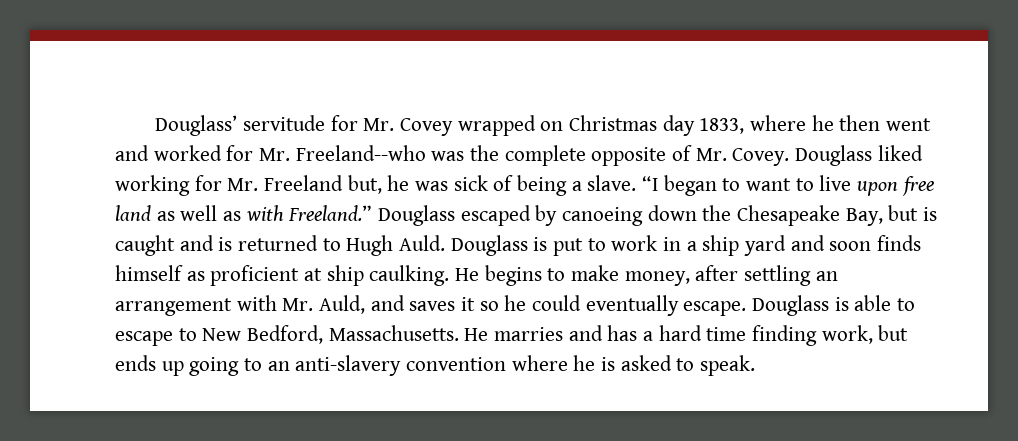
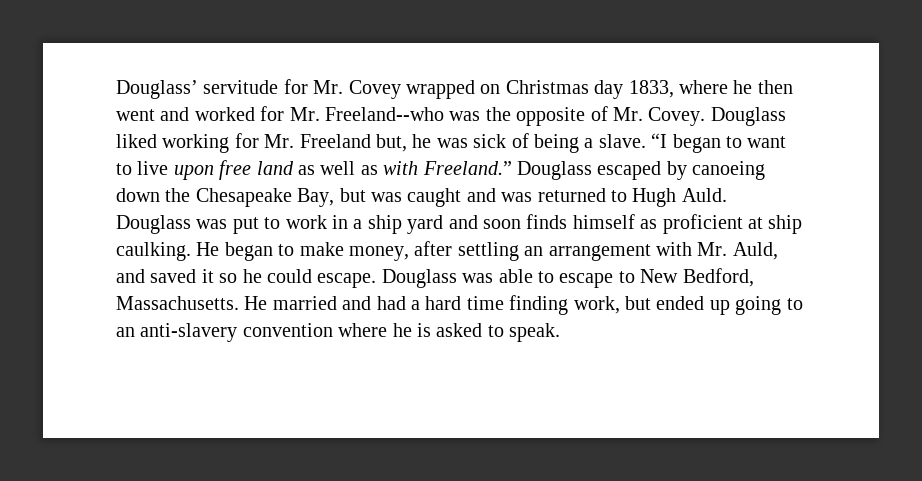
[504,145,586,166] complete -> (511, 114) none
[923,207,938,221] is -> [371,192,402,202] was
[218,237,233,251] is -> [501,192,533,202] was
[533,237,548,251] is -> [196,219,228,229] was
[484,265,542,286] begins -> [224,242,273,261] began
[409,301,456,311] saves -> [150,269,197,283] saved
[585,295,679,316] eventually -> (312, 276) none
[834,297,849,311] is -> [462,273,494,283] was
[494,325,638,341] marries and has -> [272,296,406,310] married and had
[115,355,156,371] ends -> [656,296,705,310] ended

